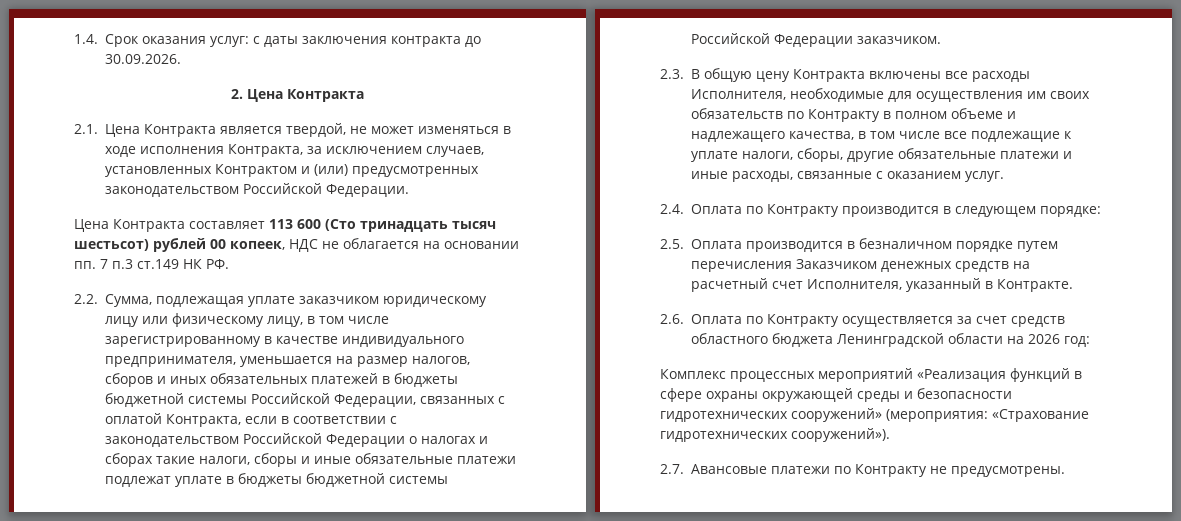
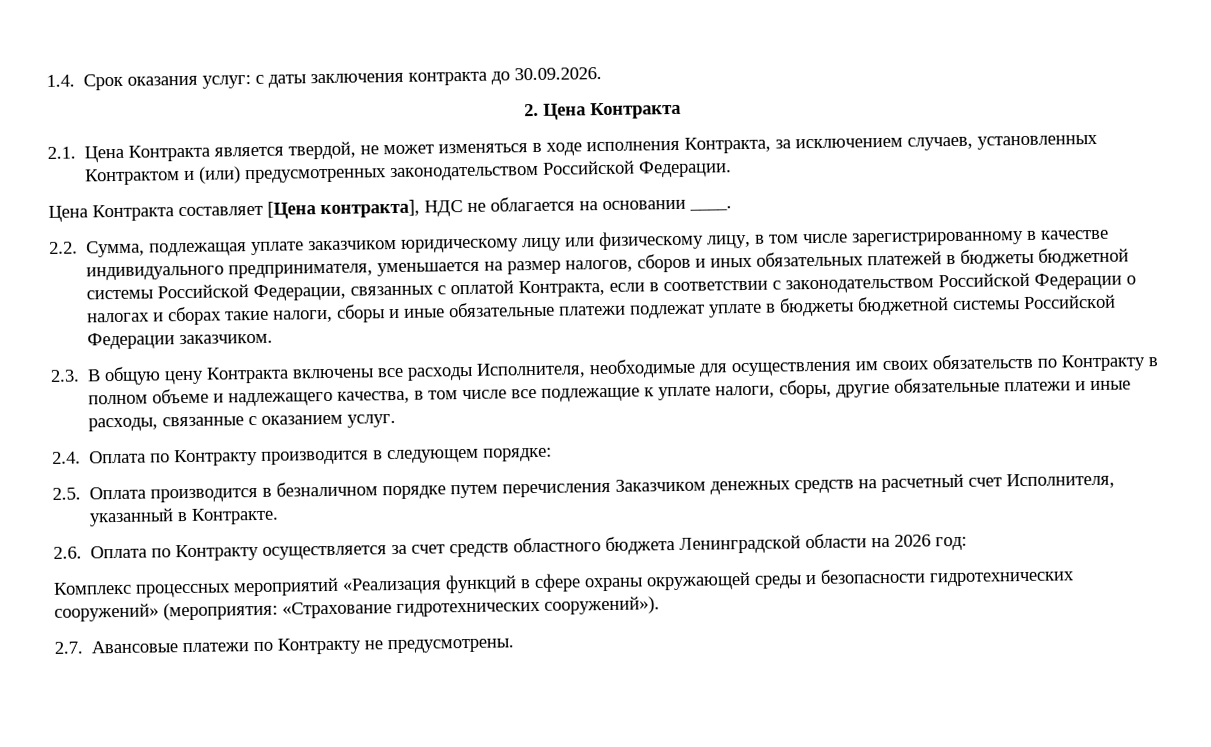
[269,219,496,232] [74,238,285,252] 113 600 (Сто тринадцать тысяч шестьсот) рублей 00 копеек, -> [267,199,420,219] [Цена контракта],
[74,259,229,269] пп. 7 п.3 ст.149 НК РФ. -> [689,205,732,211] ____.

